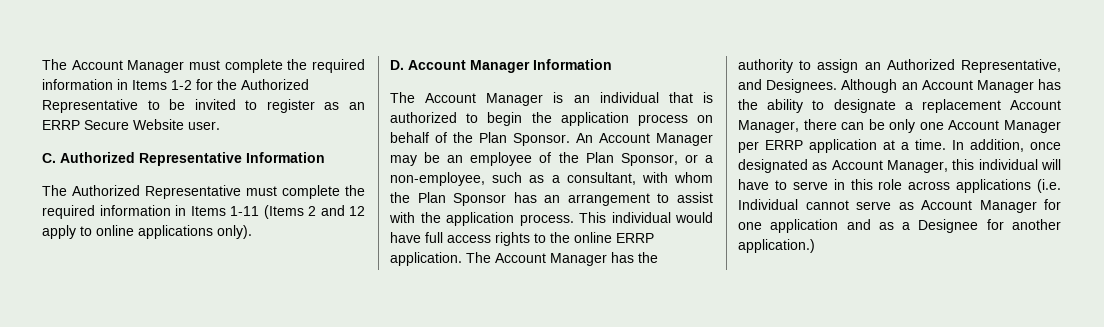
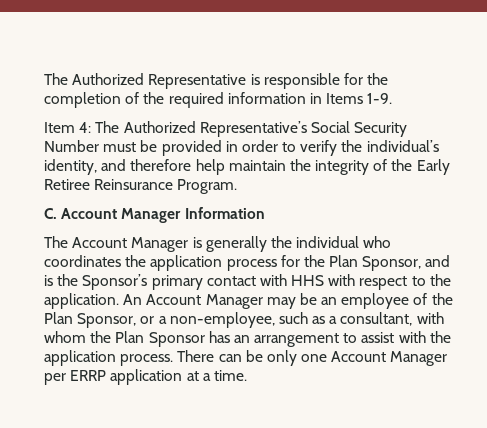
[42,59,365,73] [42,79,309,90] [42,99,365,113] [42,119,220,130] [42,152,325,166] [42,185,365,199] [42,205,365,219] [42,225,252,239] [390,60,404,70] The Account Manager must complete the required information in Items 1-2 for the Authorized Representative to be invited to register as an ERRP Secure Website user. // C. Authorized Representative Information // The Authorized Representative must complete the required information in Items 1-11 (Items 2 and 12 apply to online applications only). // D. -> [44,73,389,89] [44,92,393,108] [44,121,408,137] [44,140,439,156] [44,159,450,175] [44,179,238,194] [44,208,57,219] The Authorized Representative is responsible for the completion of the required information in Items 1-9. // Item 4: The Authorized Representative’s Social Security Number must be provided in order to verify the individual’s identity, and therefore help maintain the integrity of the Early Retiree Reinsurance Program. // C.
[573,92,713,103] [390,112,713,126] [390,132,570,146] an individual that is authorized to begin the application process on behalf of the Plan Sponsor. -> [205,236,392,252] [44,255,451,271] [44,274,451,290] [44,293,119,309] generally the individual who coordinates the application process for the Plan Sponsor, and is the Sponsor’s primary contact with HHS with respect to the application.
[579,212,713,223] [390,232,654,246] [390,252,658,266] [738,59,1061,73] [738,79,1061,93] [738,99,1061,113] [738,119,837,133] This individual would have full access rights to the online ERRP application. The Account Manager has the authority to assign an Authorized Representative, and Designees. Although an Account Manager has the ability to designate a replacement Account Manager, there -> [177,350,215,362] There
[952,139,1061,152] [738,159,1061,173] [738,179,1061,193] [738,199,1061,213] [738,219,1061,233] [738,239,815,253] In addition, once designated as Account Manager, this individual will have to serve in this role across applications (i.e. Individual cannot serve as Account Manager for one application and as a Designee for another application.) -> (247, 375) none

